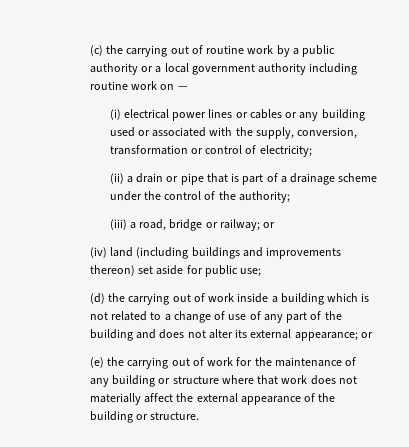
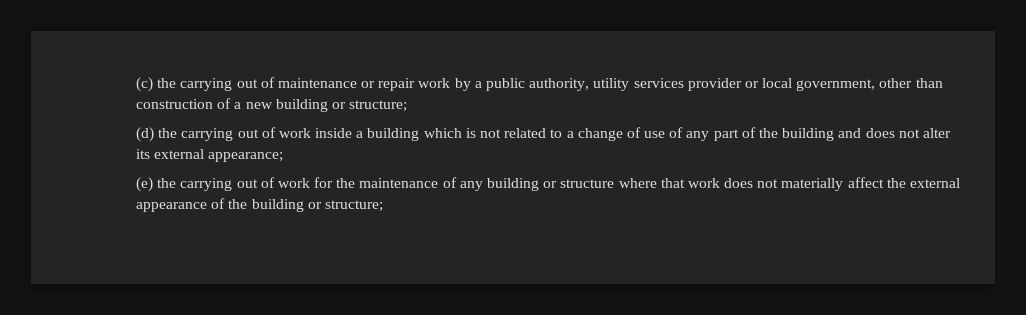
[206,45,245,54] routine -> [277,78,416,91] maintenance or repair
[89,63,358,75] [89,81,188,90] [109,109,365,121] [109,127,358,139] [109,145,312,157] [109,173,378,185] [109,191,290,203] [109,219,276,231] [89,247,342,259] [89,265,262,277] authority or a local government authority including routine work on — // (i) electrical power lines or cables or any building used or associated with the supply, conversion, transformation or control of electricity; // (ii) a drain or pipe that is part of a drainage scheme under the control of the authority; // (iii) a road, bridge or railway; or // (iv) land (including buildings and improvements thereon) set aside for public use; -> [529,78,943,91] [135,98,408,112] authority, utility services provider or local government, other than construction of a new building or structure;
[360,332,373,338] or -> (284, 157) none
[150,412,200,420] structure. -> [324,200,383,212] structure;

